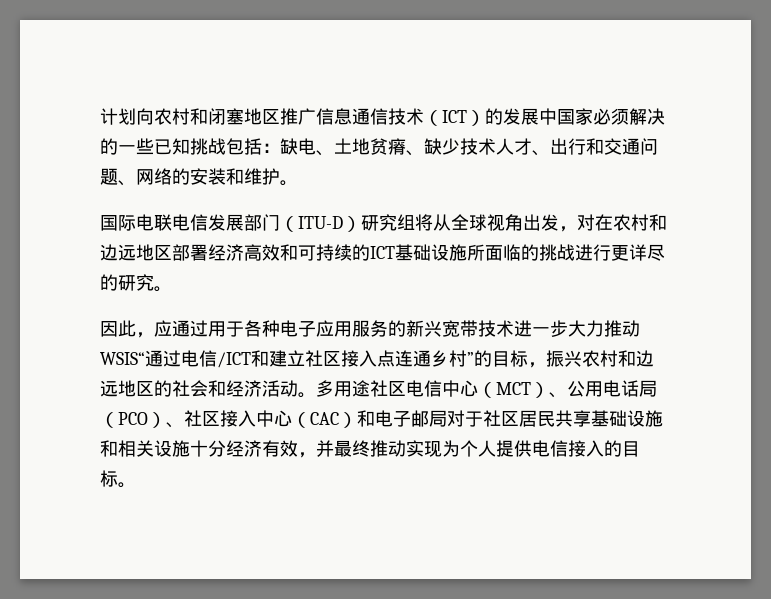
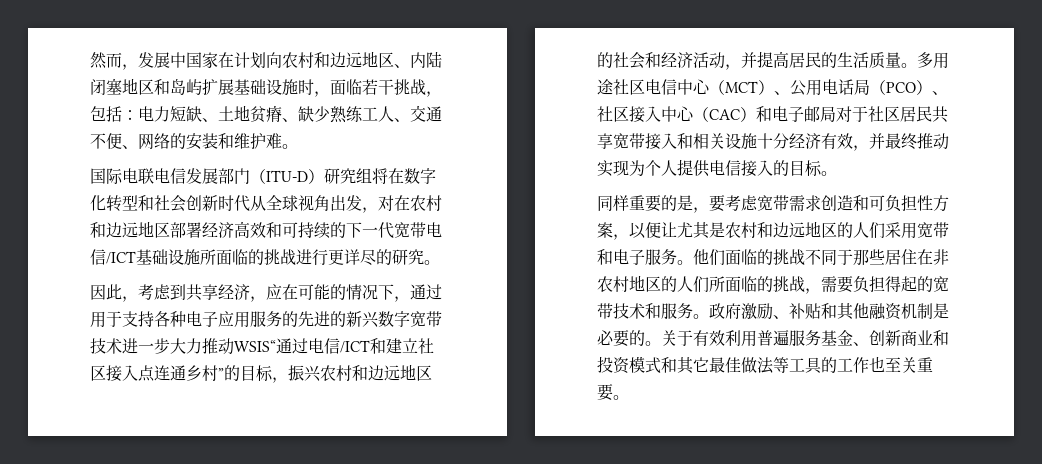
[100,108,665,126] [100,138,658,156] [100,168,118,185] 计划向农村和闭塞地区推广信息通信技术（ICT）的发展中国家必须解决的一些已知挑战包括：缺电、土地贫瘠、缺少技术人才、出行和交通问题 -> [90,51,442,70] [90,78,442,97] [90,105,442,123] [90,133,122,149] 然而，发展中国家在计划向农村和边远地区、内陆闭塞地区和岛屿扩展基础设施时，面临若干挑战，包括：电力短缺、土地贫瘠、缺少熟练工人、交通不便
(280, 176) none -> [266,133,282,149] 难
(433, 222) none -> [388,168,436,184] [90,195,250,212] 在数字化转型和社会创新时代
[370,246,395,259] ICT -> [346,222,442,239] [90,249,136,265] 下一代宽带电信/ICT
[154,320,172,337] 应 -> [138,284,410,302] 考虑到共享经济，应在可能的情况下，
(244, 329) none -> [122,311,154,327] 支持
[406,320,442,337] 新兴 -> [298,311,410,328] 先进的新兴数字
(298, 388) none -> [725,51,901,70] ，并提高居民的生活质量
[591,410,663,427] 基础设施 -> [613,133,677,150] 宽带接入
(136, 485) none -> [597,195,949,213] [597,221,949,240] [597,249,949,266] [597,275,949,294] [597,303,949,320] [597,330,949,347] [597,356,933,374] [597,384,629,401] // 同样重要的是，要考虑宽带需求创造和可负担性方案，以便让尤其是农村和边远地区的人们采用宽带和电子服务。他们面临的挑战不同于那些居住在非农村地区的人们所面临的挑战，需要负担得起的宽带技术和服务。政府激励、补贴和其他融资机制是必要的。关于有效利用普遍服务基金、创新商业和投资模式和其它最佳做法等工具的工作也至关重要。

